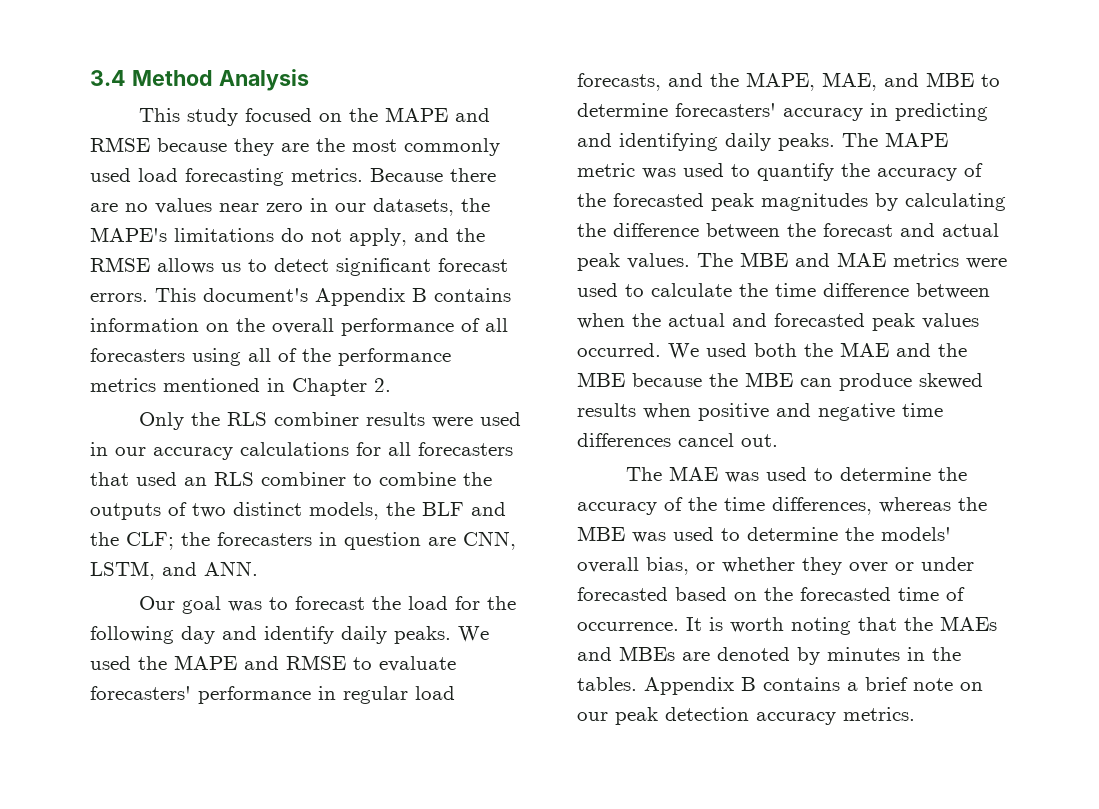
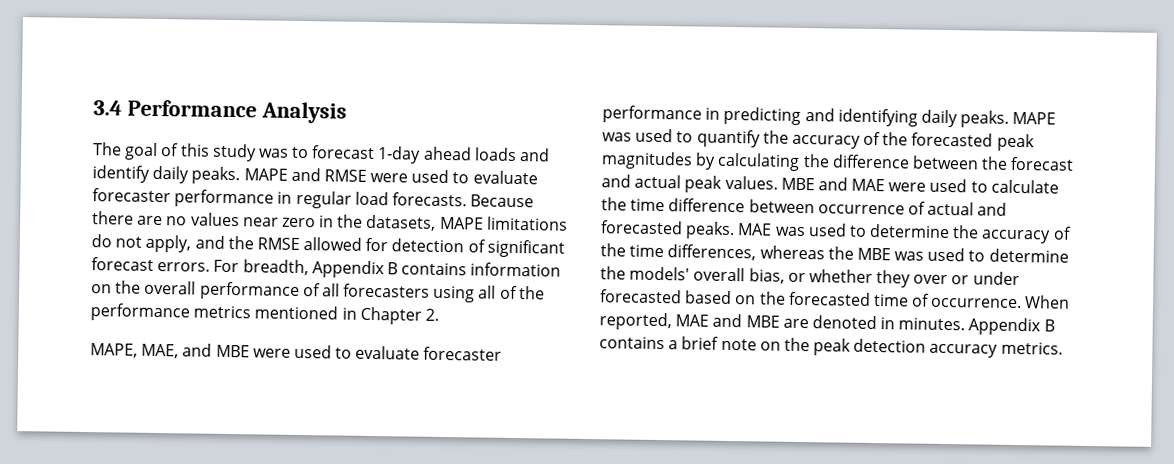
[131,70,213,86] Method -> [126,99,257,118] Performance
[138,107,490,126] [90,137,500,156] [90,168,363,186] This study focused on the MAPE and RMSE because they are the most commonly used load forecasting metrics. -> [93,142,551,164] [92,165,538,185] [92,188,467,209] The goal of this study was to forecast 1-day ahead loads and identify daily peaks. MAPE and RMSE were used to evaluate forecaster performance in regular load forecasts.
[335,198,490,216] [90,227,167,242] our datasets, the MAPE's -> [337,214,484,231] the datasets, MAPE
[157,258,329,274] allows us to detect -> [303,237,486,253] allowed for detection of
[155,288,308,302] This document's -> [213,259,309,276] For breadth,
[138,412,521,430] [90,442,513,460] [90,472,492,486] [90,502,506,520] [90,531,516,550] [90,561,258,580] [138,596,516,614] [90,626,489,644] [90,655,456,672] [90,686,455,704] [577,72,1000,91] [577,103,863,121] Only the RLS combiner results were used in our accuracy calculations for all forecasters that used an RLS combiner to combine the outputs of two distinct models, the BLF and the CLF; the forecasters in question are CNN, LSTM, and ANN. // Our goal was to forecast the load for the following day and identify daily peaks. We used the MAPE and RMSE to evaluate forecasters' performance in regular load forecasts, and the MAPE, MAE, and MBE to determine forecasters' accuracy -> [90,343,503,361] [602,105,702,124] MAPE, MAE, and MBE were used to evaluate forecaster performance
[842,132,948,147] [577,163,635,177] The MAPE metric -> [1012,111,1057,125] MAPE
[697,253,733,267] The -> (778, 182) none
[893,253,959,267] metrics -> (886, 185) none
[577,313,661,329] when the -> [817,201,926,215] occurrence of
[872,313,979,331] [577,342,967,359] [577,372,983,391] [577,403,943,421] [577,433,778,447] [625,467,662,481] peak values occurred. We used both the MAE and the MBE because the MBE can produce skewed results when positive and negative time differences cancel out. // The -> [685,221,736,240] peaks.
[686,616,997,635] [577,646,961,665] [577,677,637,691] It is worth noting that the MAEs and MBEs are denoted by minutes in the tables. -> [1024,295,1071,309] [599,312,966,331] When reported, MAE and MBE are denoted in minutes.
[577,712,608,721] our -> [783,337,810,352] the

